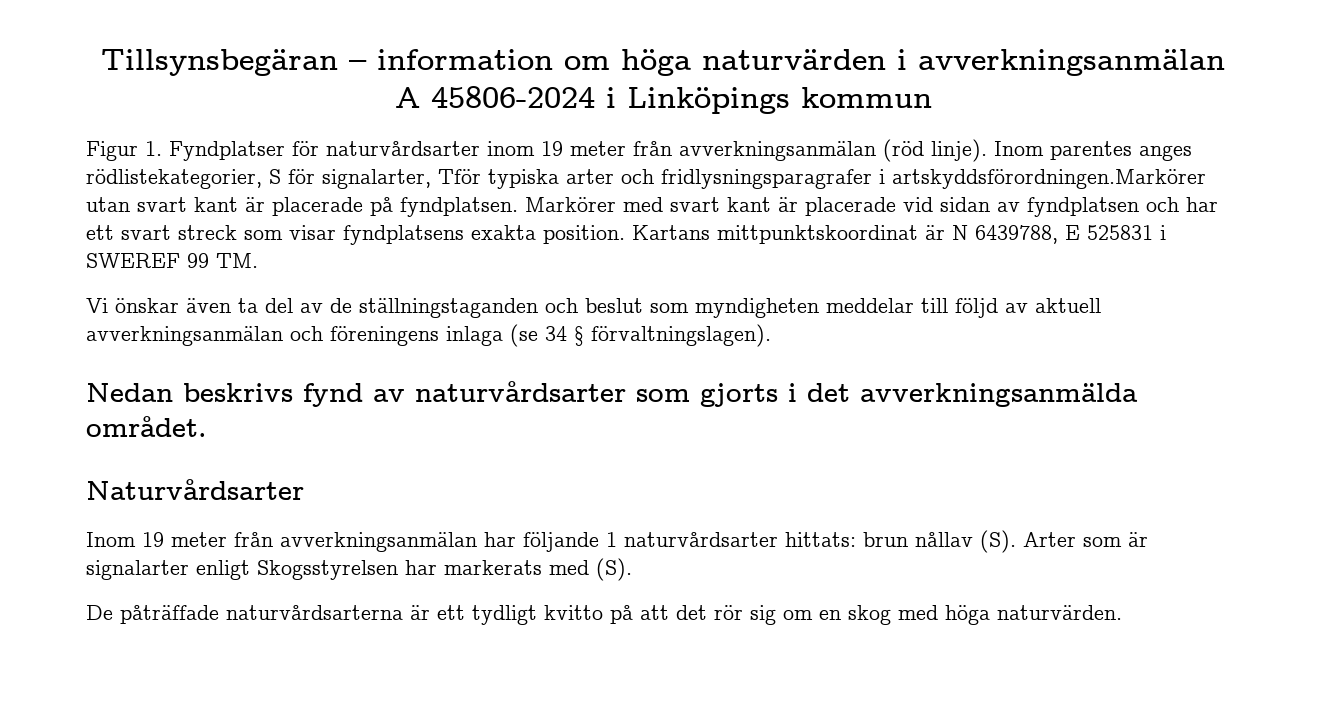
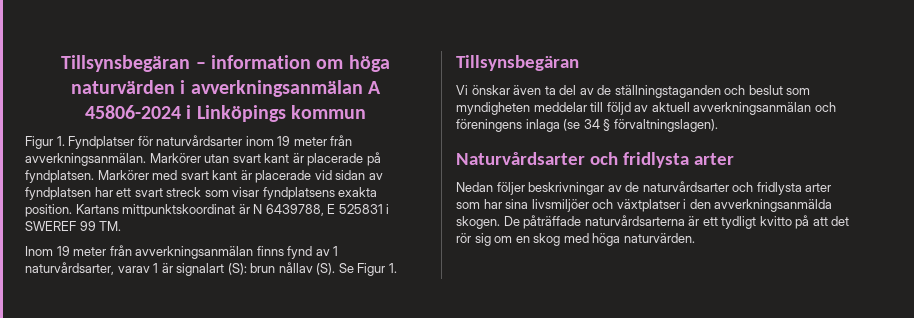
[679,139,1192,162] [86,169,1206,189] avverkningsanmälan (röd linje). Inom parentes anges rödlistekategorier, S för signalarter, Tför typiska arter och fridlysningsparagrafer i artskyddsförordningen.Markörer -> [25,153,201,166] avverkningsanmälan. Markörer
[1146,197,1179,212] och -> (91, 193) none
(258, 260) none -> [25,245,339,259] [25,262,397,276] [456,55,579,71] // Inom 19 meter från avverkningsanmälan finns fynd av 1 naturvårdsarter, varav 1 är signalart (S): brun nållav (S). Se Figur 1. // Tillsynsbegäran
[86,381,1138,407] [86,416,207,437] [86,479,304,500] [86,530,1148,553] [86,558,632,581] Nedan beskrivs fynd av naturvårdsarter som gjorts i det avverkningsanmälda området. // Naturvårdsarter // Inom 19 meter från avverkningsanmälan har följande 1 naturvårdsarter hittats: brun nållav (S). Arter som är signalarter enligt Skogsstyrelsen har markerats med (S). // -> [456,152,734,168] [456,181,832,195] [456,199,833,212] [456,216,500,229] Naturvårdsarter och fridlysta arter // Nedan följer beskrivningar av de naturvårdsarter och fridlysta arter som har sina livsmiljöer och växtplatser i den avverkningsanmälda skogen.

